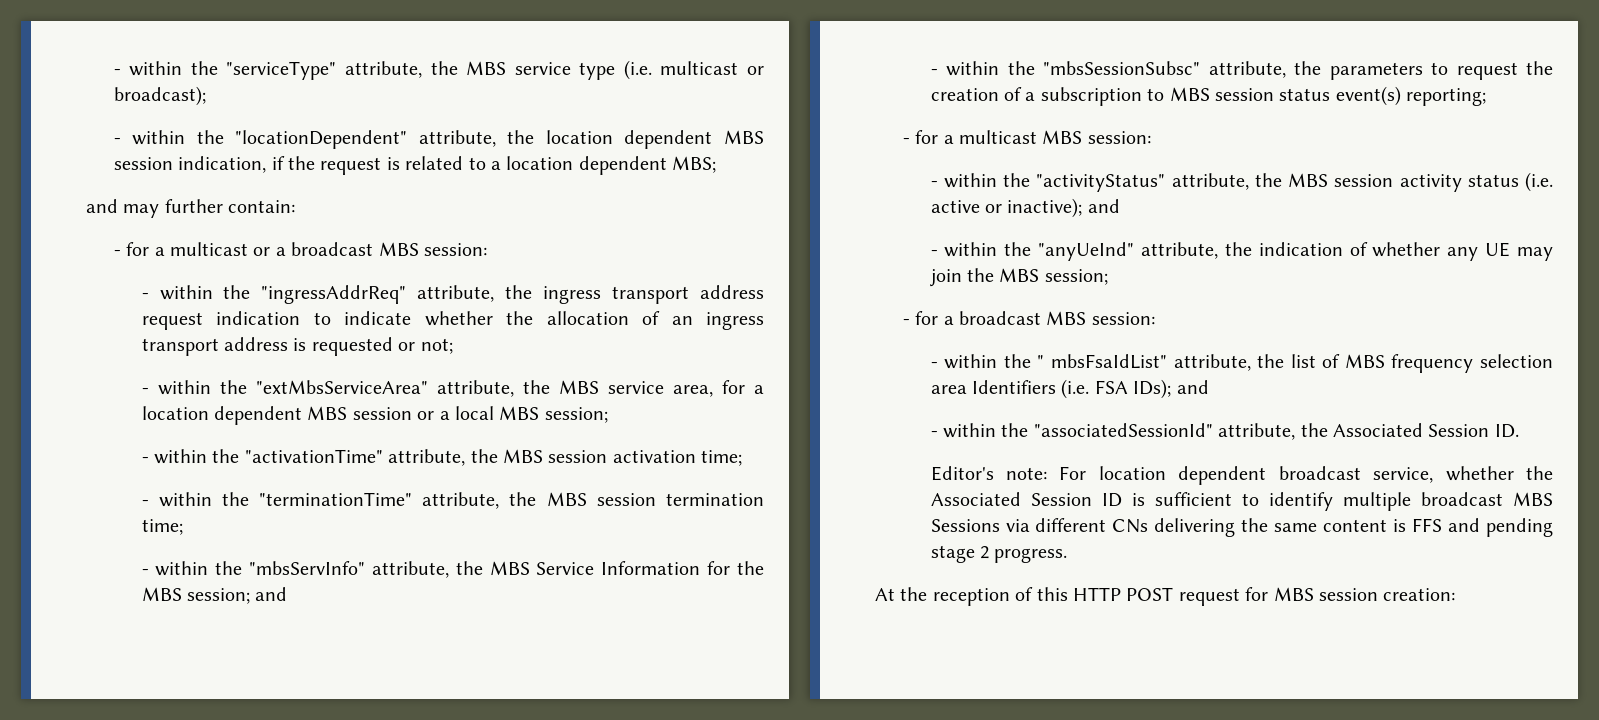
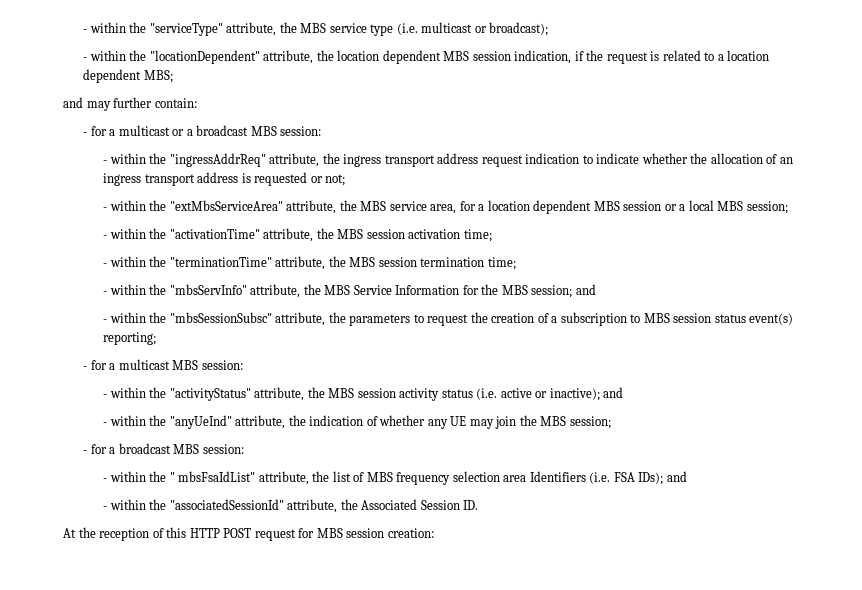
[930,466,1553,485] [930,492,1553,511] [930,518,1553,537] [930,545,1068,563] // Editor's note: For location dependent broadcast service, whether the Associated Session ID is sufficient to identify multiple broadcast MBS Sessions via different CNs delivering the same content is FFS and pending stage 2 progress. -> (479, 505) none

